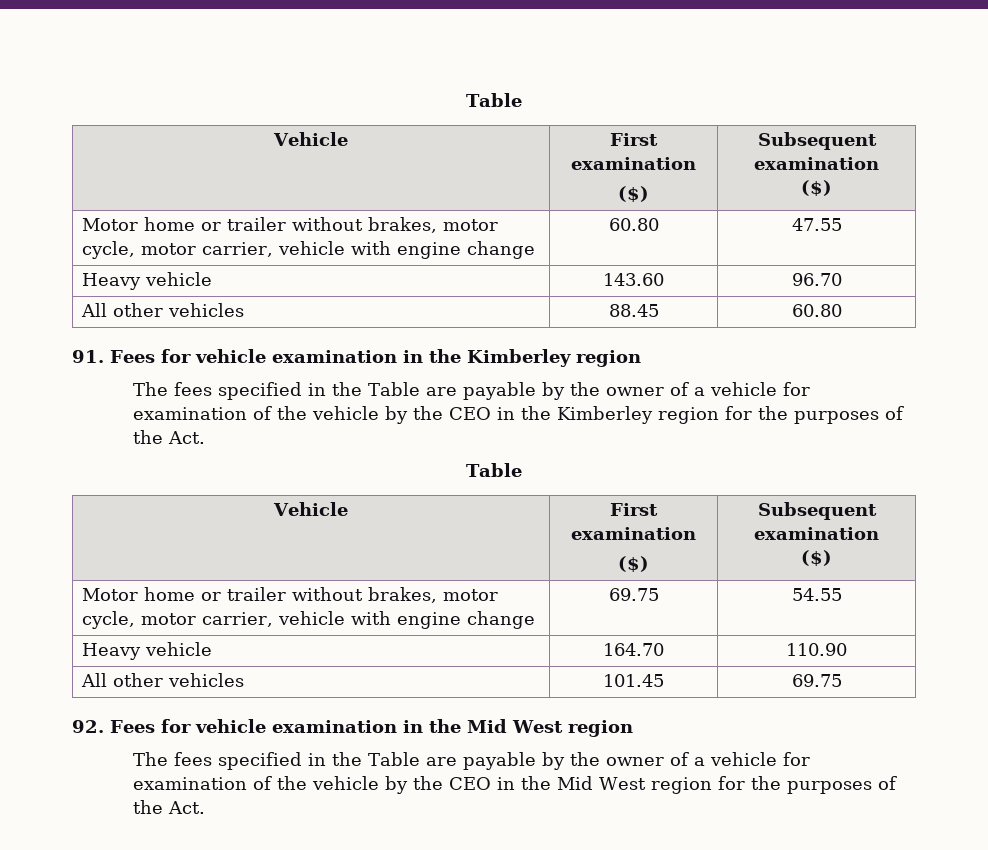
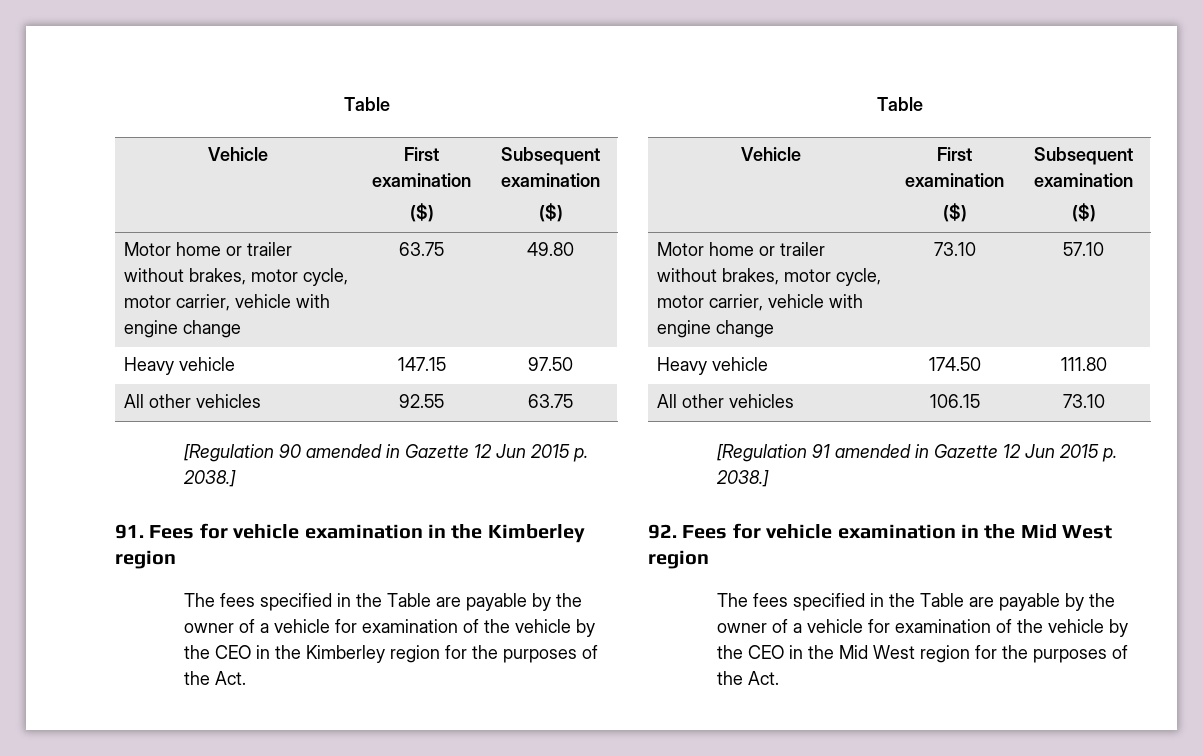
[608,218,659,231] [791,218,842,231] [81,272,212,290] [603,273,664,286] [791,273,842,286] [80,303,244,317] [608,304,659,317] [791,304,842,317] 60.80 | 47.55 // Heavy vehicle | 143.60 | 96.70 // All other vehicles | 88.45 | 60.80 -> [399,242,444,256] [527,242,574,256] [124,357,236,375] [397,357,446,371] [528,357,573,371] [124,394,262,408] [399,394,444,408] [528,394,573,408] [184,444,589,462] [183,470,237,487] 63.75 | 49.80 // Heavy vehicle | 147.15 | 97.50 // All other vehicles | 92.55 | 63.75 // [Regulation 90 amended in Gazette 12 Jun 2015 p. 2038.]
[608,588,659,601] [791,588,842,601] [81,642,212,660] [603,643,664,656] [786,643,847,656] [80,673,244,687] [603,674,664,687] [791,674,842,687] 69.75 | 54.55 // Heavy vehicle | 164.70 | 110.90 // All other vehicles | 101.45 | 69.75 -> [933,242,976,256] [1063,242,1104,256] [657,357,769,375] [928,357,981,371] [1060,357,1107,371] [657,394,795,408] [929,394,980,408] [1062,394,1105,408] [717,444,1118,462] [716,470,770,487] 73.10 | 57.10 // Heavy vehicle | 174.50 | 111.80 // All other vehicles | 106.15 | 73.10 // [Regulation 91 amended in Gazette 12 Jun 2015 p. 2038.]

